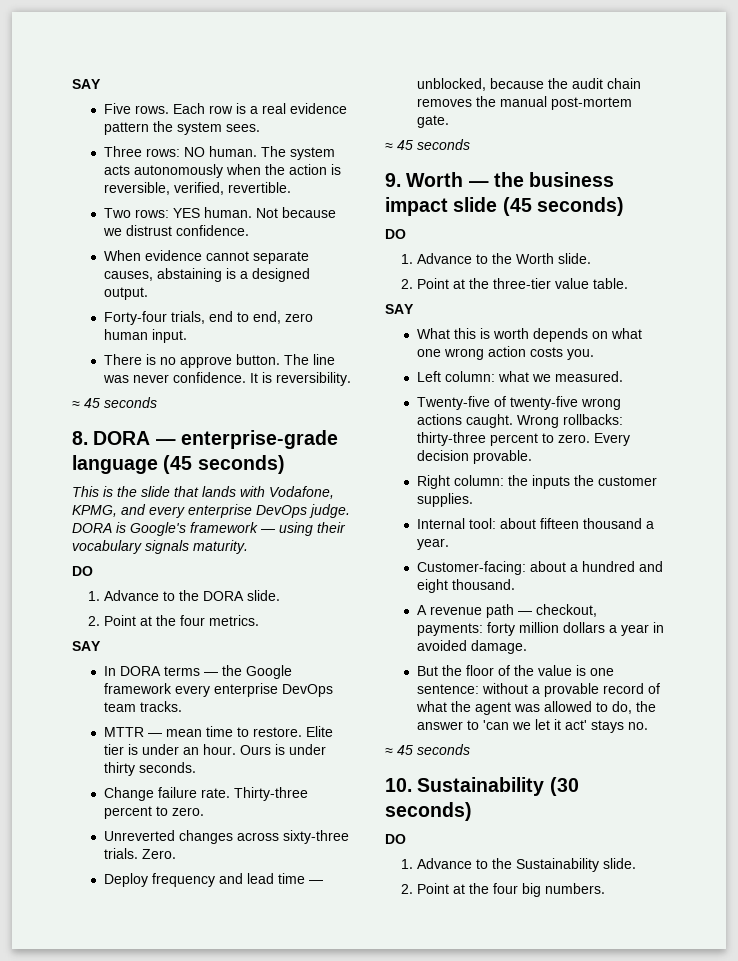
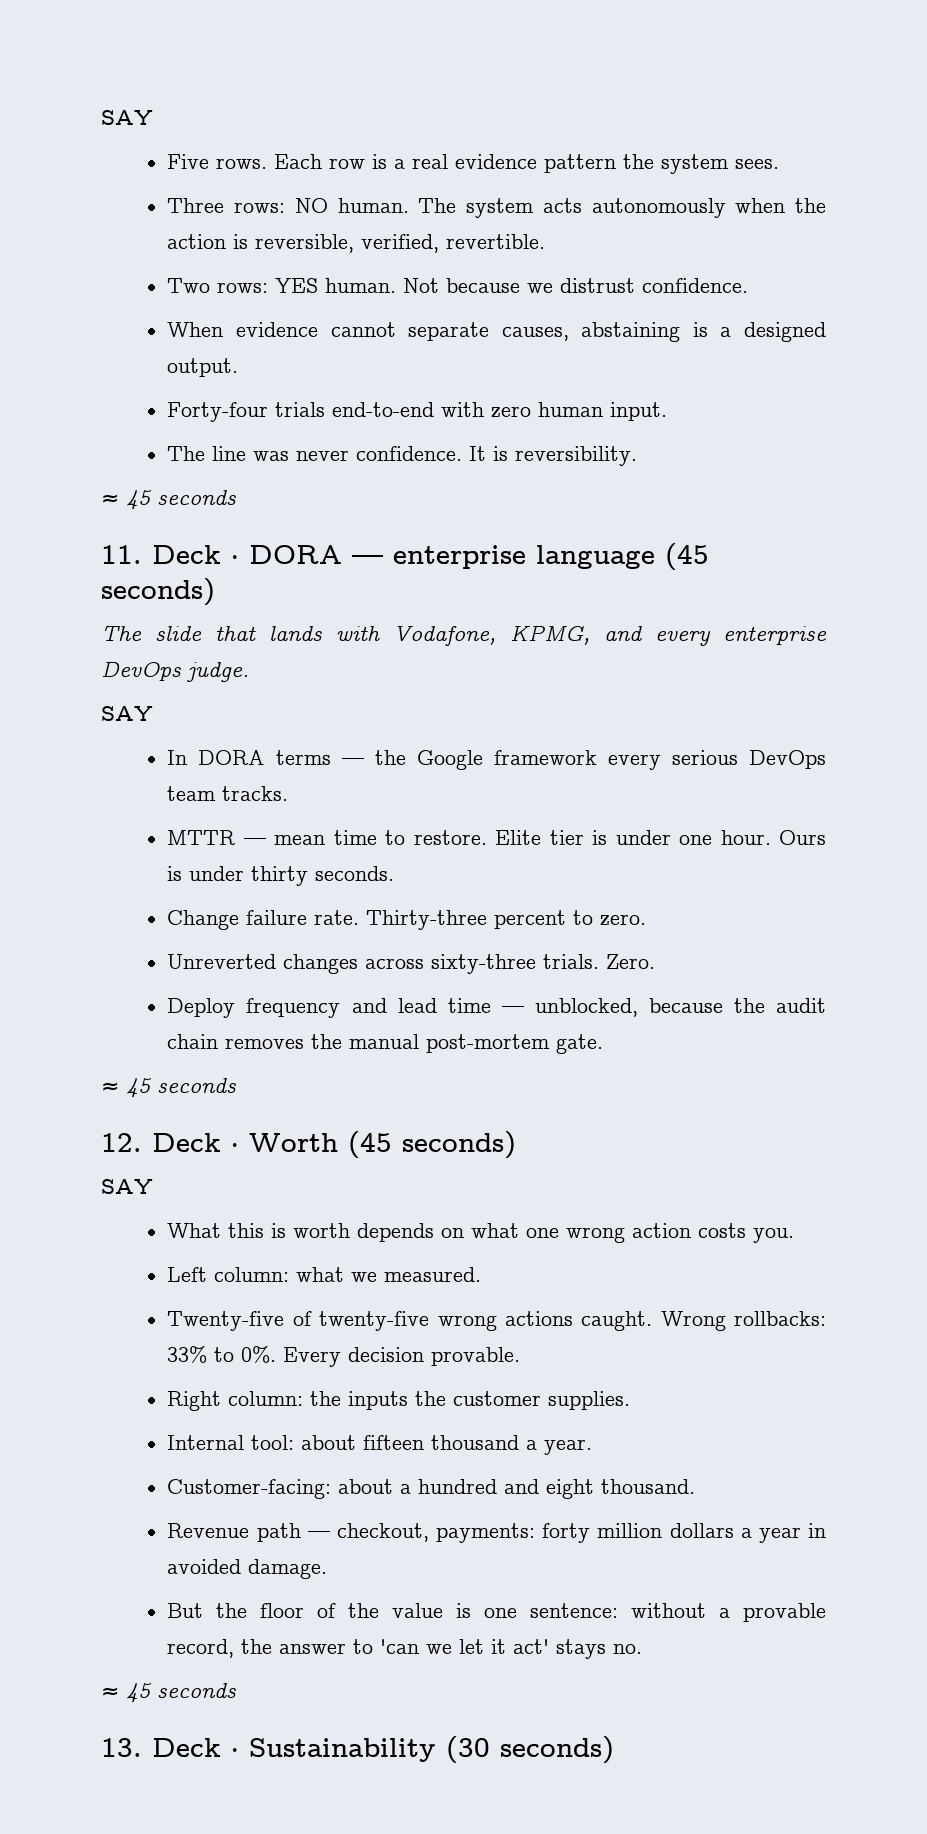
[170,311,281,324] trials, end to end, -> [275,402,485,417] trials end-to-end with
[103,354,280,368] There is no approve button. -> (668, 411) none
[72,431,88,445] 8. -> [101,545,239,564] 11. Deck ·
[180,430,338,449] enterprise-grade -> [393,545,526,569] enterprise
[72,486,137,497] This is the -> [101,626,142,641] The
[72,522,346,536] [72,540,248,554] [72,566,93,576] [88,590,281,601] [88,615,260,626] DORA is Google's framework — using their vocabulary signals maturity. // DO // 1. Advance to the DORA slide. // 2. Point at the four metrics. -> (249, 672) none
[213,683,278,697] enterprise -> [671,750,738,765] serious
[182,747,199,755] an -> [679,835,713,845] one
[385,172,615,187] [385,197,624,216] [385,229,406,239] [401,253,592,264] [401,278,629,289] 9. Worth — the business impact slide (45 seconds) // DO // 1. Advance to the Worth slide. // 2. Point at the three-tier value table. -> [101,1131,516,1159] 12. Deck · Worth (45 seconds)
[416,432,590,446] thirty-three percent to zero. -> [167,1345,277,1363] 33% to 0%.
[416,605,482,615] A revenue -> [167,1523,250,1538] Revenue
[602,683,660,694] [415,701,632,715] record of what the agent was allowed to do, -> [167,1639,235,1658] record,
[385,778,412,792] 10. -> [101,1738,239,1757] 13. Deck ·
[385,834,406,844] [401,858,637,872] [401,883,606,897] // DO // 1. Advance to the Sustainability slide. // 2. Point at the four big numbers. -> (614, 1750) none

